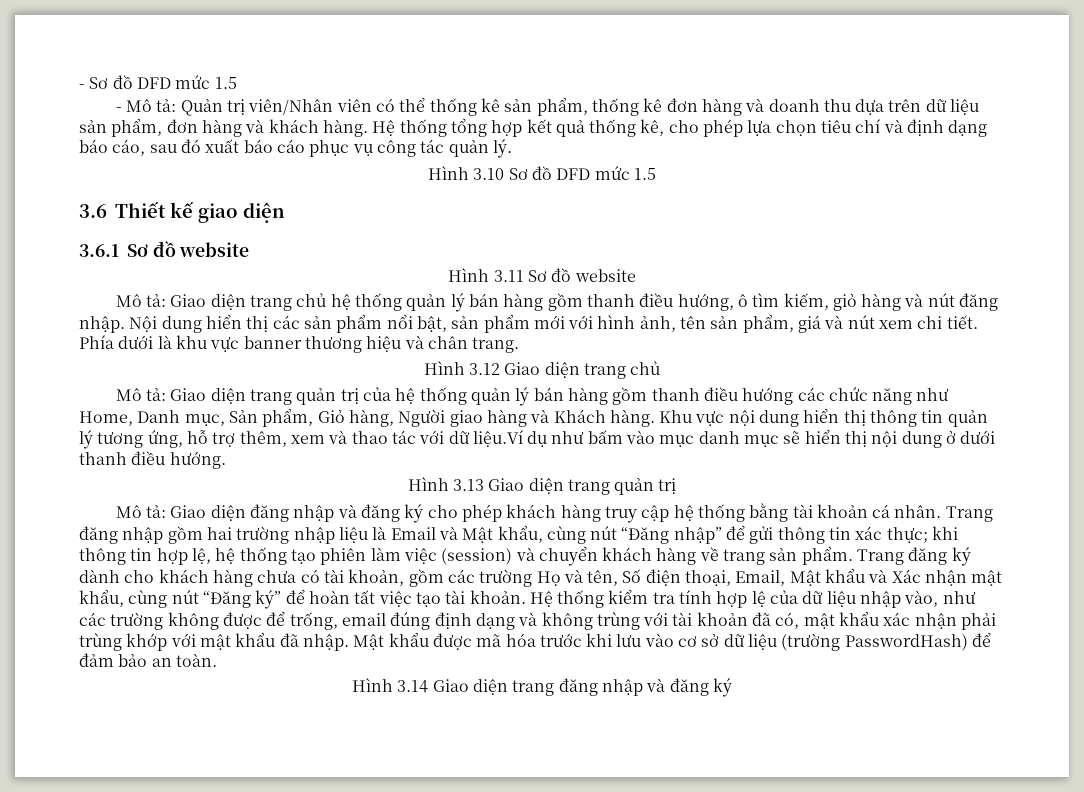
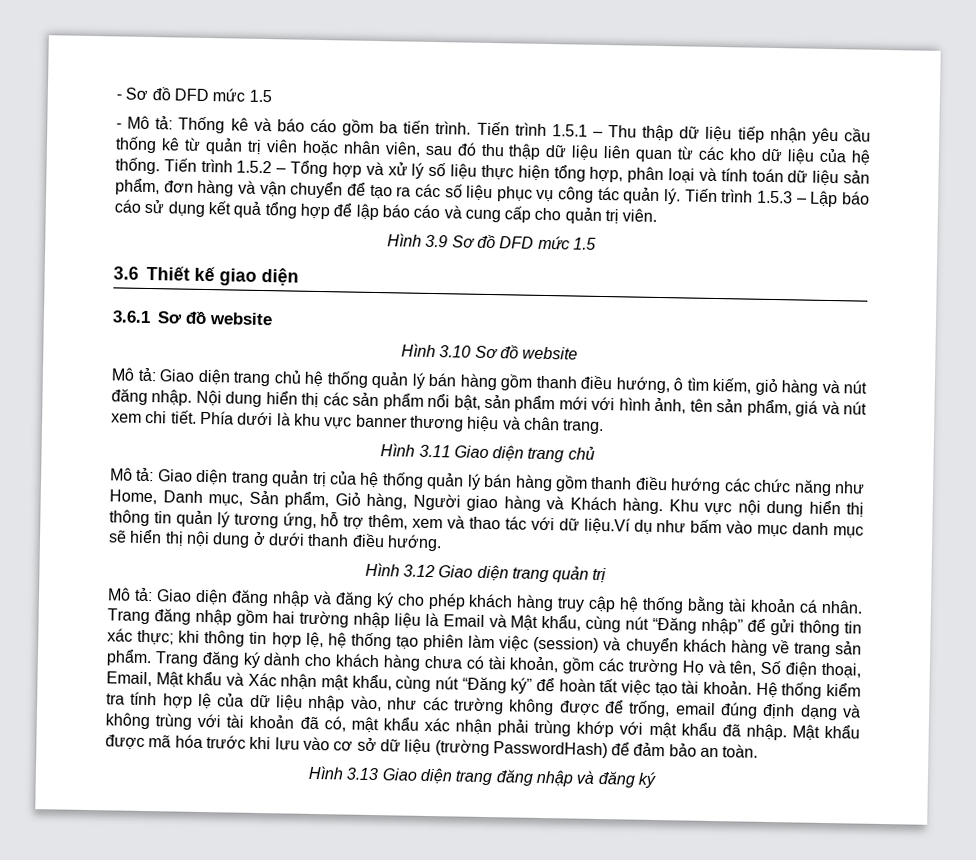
[180,97,922,116] Quản trị viên/Nhân viên có thể thống kê sản phẩm, thống kê đơn hàng và doanh thu dựa trên -> [178,116,872,145] [115,136,871,166] [115,157,784,184] Thống kê và báo cáo gồm ba tiến trình. Tiến trình 1.5.1 – Thu thập dữ liệu tiếp nhận yêu cầu thống kê từ quản trị viên hoặc nhân viên, sau đó thu thập dữ liệu liên quan từ các kho dữ liệu của hệ thống. Tiến trình 1.5.2 – Tổng hợp và xử lý số liệu thực hiện tổng hợp, phân loại và tính toán
[268,118,988,137] [79,139,305,156] khách hàng. Hệ thống tổng hợp kết quả thống kê, cho phép lựa chọn tiêu chí và định dạng báo cáo, sau đó xuất báo cáo -> [259,180,494,202] vận chuyển để tạo ra các số liệu
[428,166,505,180] // Hình 3.10 -> [684,188,871,208] [114,199,658,225] [387,233,449,248] Tiến trình 1.5.3 – Lập báo cáo sử dụng kết quả tổng hợp để lập báo cáo và cung cấp cho quản trị viên. // Hình 3.9
[493,270,524,282] 3.11 -> [439,345,472,358] 3.10
[469,363,501,375] 3.12 -> [418,444,451,458] 3.11
[452,479,484,491] 3.13 -> [402,564,435,578] 3.12
[397,680,429,693] 3.14 -> [346,767,380,781] 3.13

